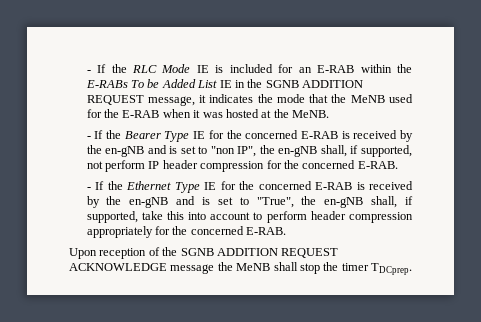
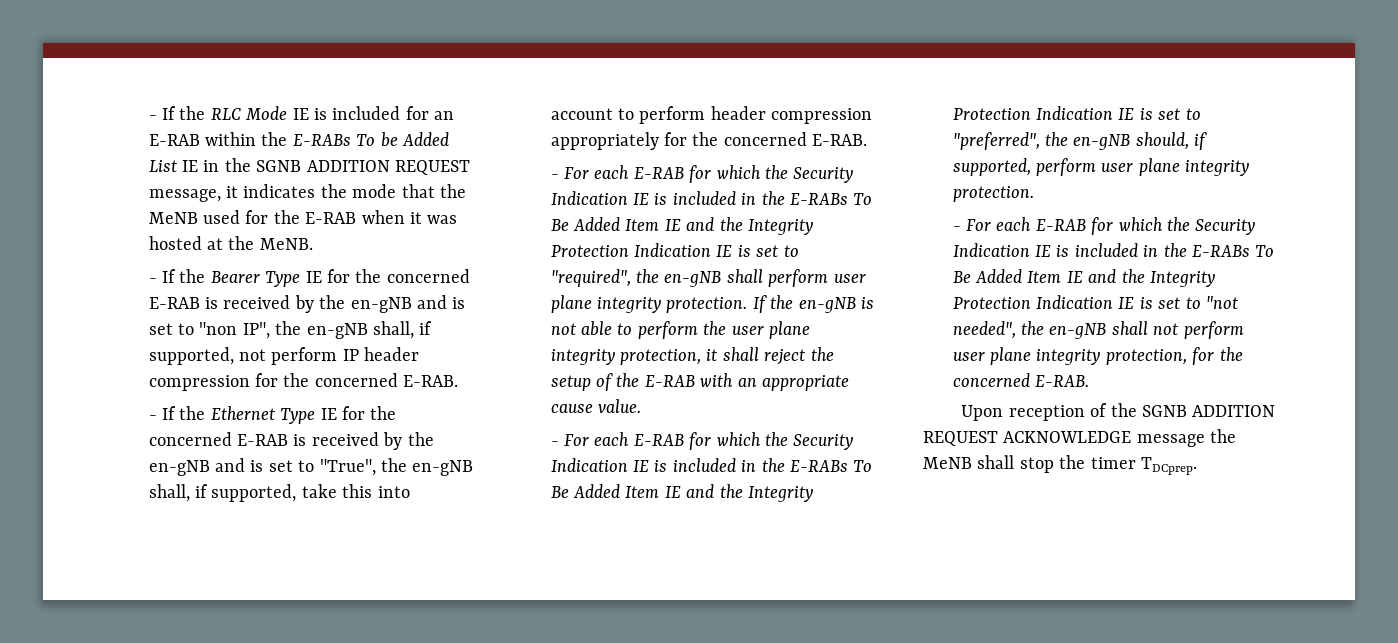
(287, 231) none -> [550,165,854,183] [550,191,873,205] [550,217,813,235] [550,243,799,257] [550,269,866,287] [550,295,874,313] [550,321,810,339] [550,347,834,365] [550,373,849,391] [550,399,641,413] [550,432,854,450] [550,458,873,472] [550,484,813,502] [952,106,1201,120] [952,132,1208,150] [952,158,1250,176] [952,186,1034,202] [952,217,1256,235] [952,243,1275,257] [952,269,1215,287] [952,295,1238,309] [952,321,1244,339] [952,347,1243,365] [952,373,1089,387] // - For each E-RAB for which the Security Indication IE is included in the E-RABs To Be Added Item IE and the Integrity Protection Indication IE is set to "required", the en-gNB shall perform user plane integrity protection. If the en-gNB is not able to perform the user plane integrity protection, it shall reject the setup of the E-RAB with an appropriate cause value. // - For each E-RAB for which the Security Indication IE is included in the E-RABs To Be Added Item IE and the Integrity Protection Indication IE is set to "preferred", the en-gNB should, if supported, perform user plane integrity protection. // - For each E-RAB for which the Security Indication IE is included in the E-RABs To Be Added Item IE and the Integrity Protection Indication IE is set to "not needed", the en-gNB shall not perform user plane integrity protection, for the concerned E-RAB.

